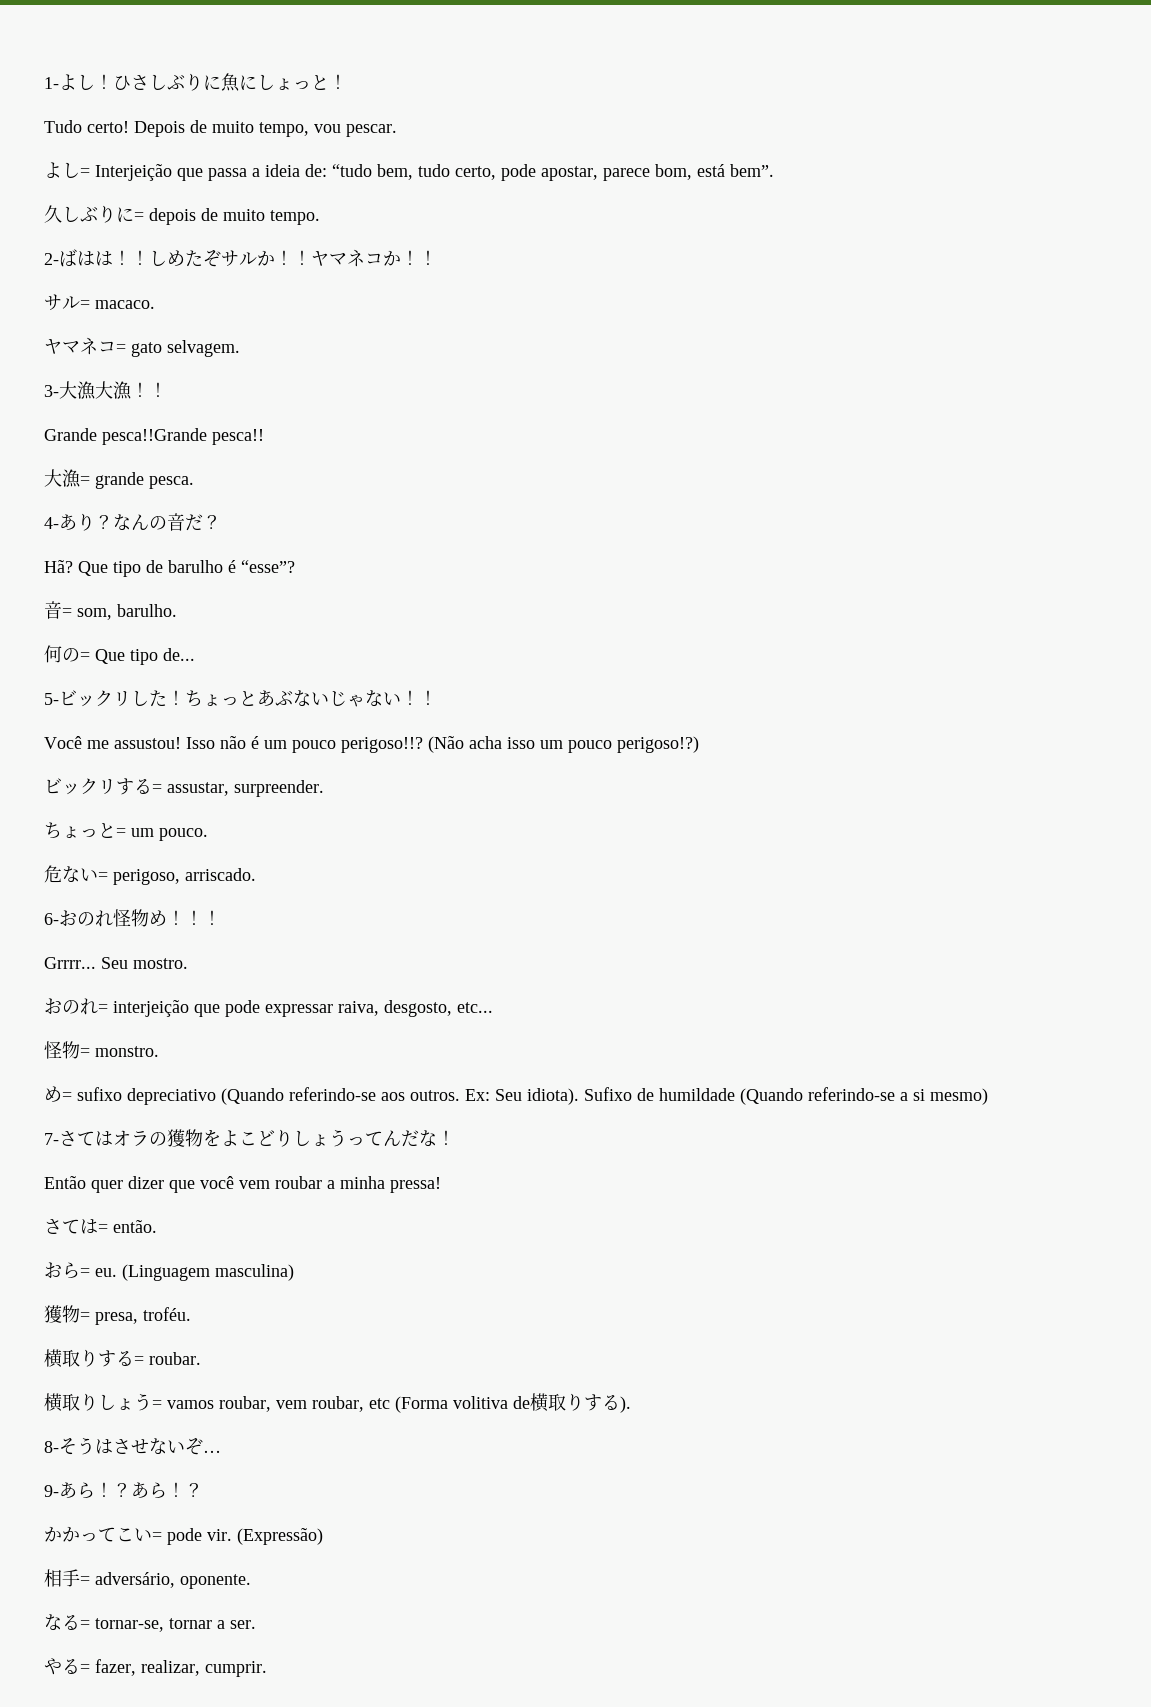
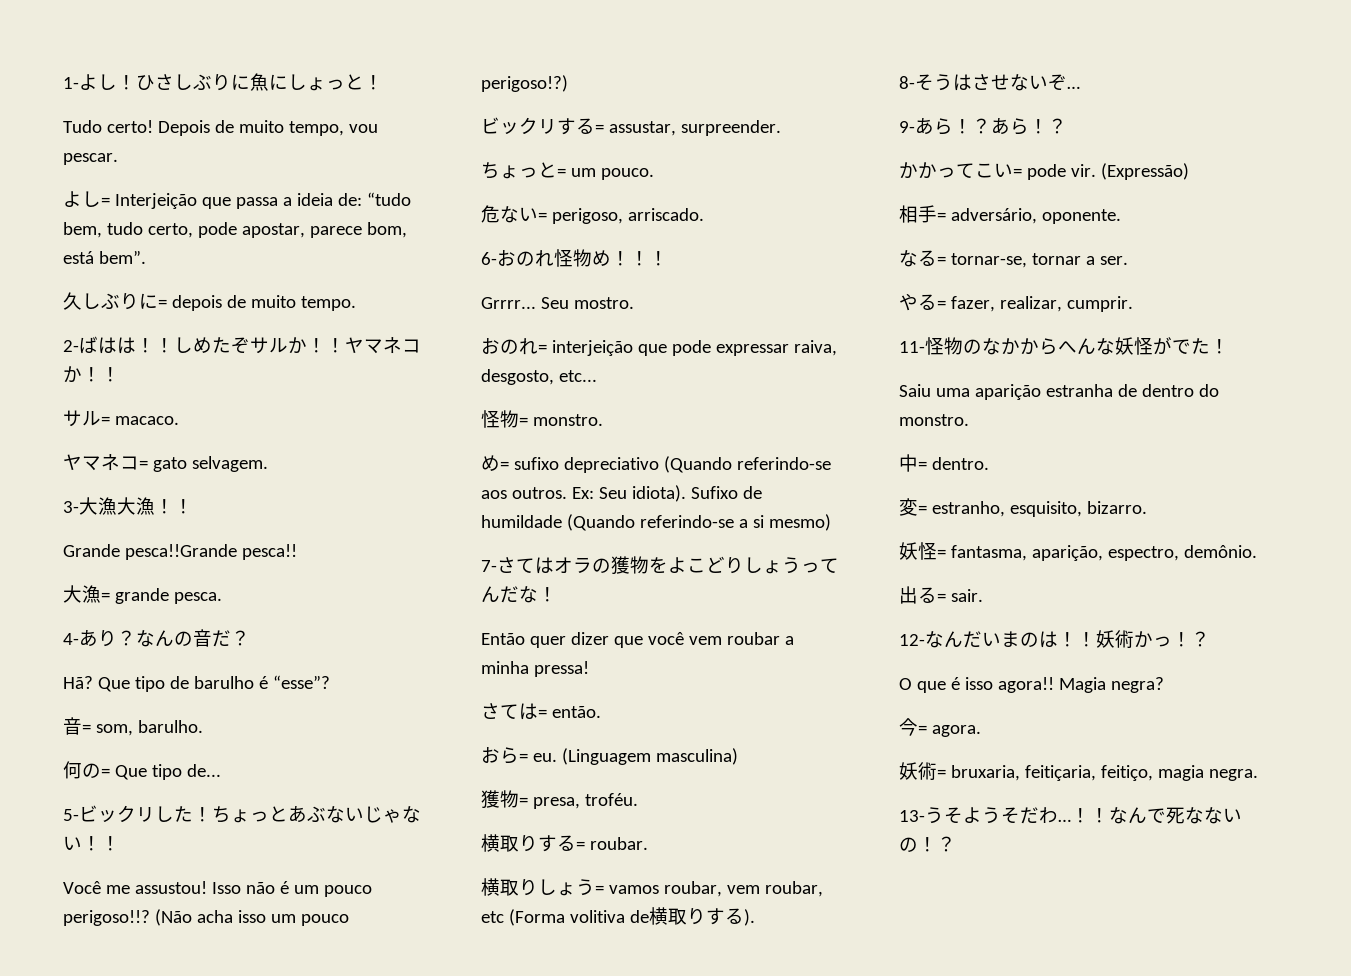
(267, 1669) none -> [899,337,1229,355] [899,384,1219,400] [899,414,969,426] [899,454,989,472] [899,498,1147,517] [899,542,1257,561] [899,586,983,604] [899,630,1210,648] [899,677,1164,693] [899,718,981,737] [899,762,1258,781] [899,807,1242,824] [899,836,956,852] // 11-怪物のなかからへんな妖怪がでた！ // Saiu uma aparição estranha de dentro do monstro. // 中= dentro. // 変= estranho, esquisito, bizarro. // 妖怪= fantasma, aparição, espectro, demônio. // 出る= sair. // 12-なんだいまのは！！妖術かっ！？ // O que é isso agora!! Magia negra? // 今= agora. // 妖術= bruxaria, feitiçaria, feitiço, magia negra. // 13-うそようそだわ…！！なんで死なないの！？

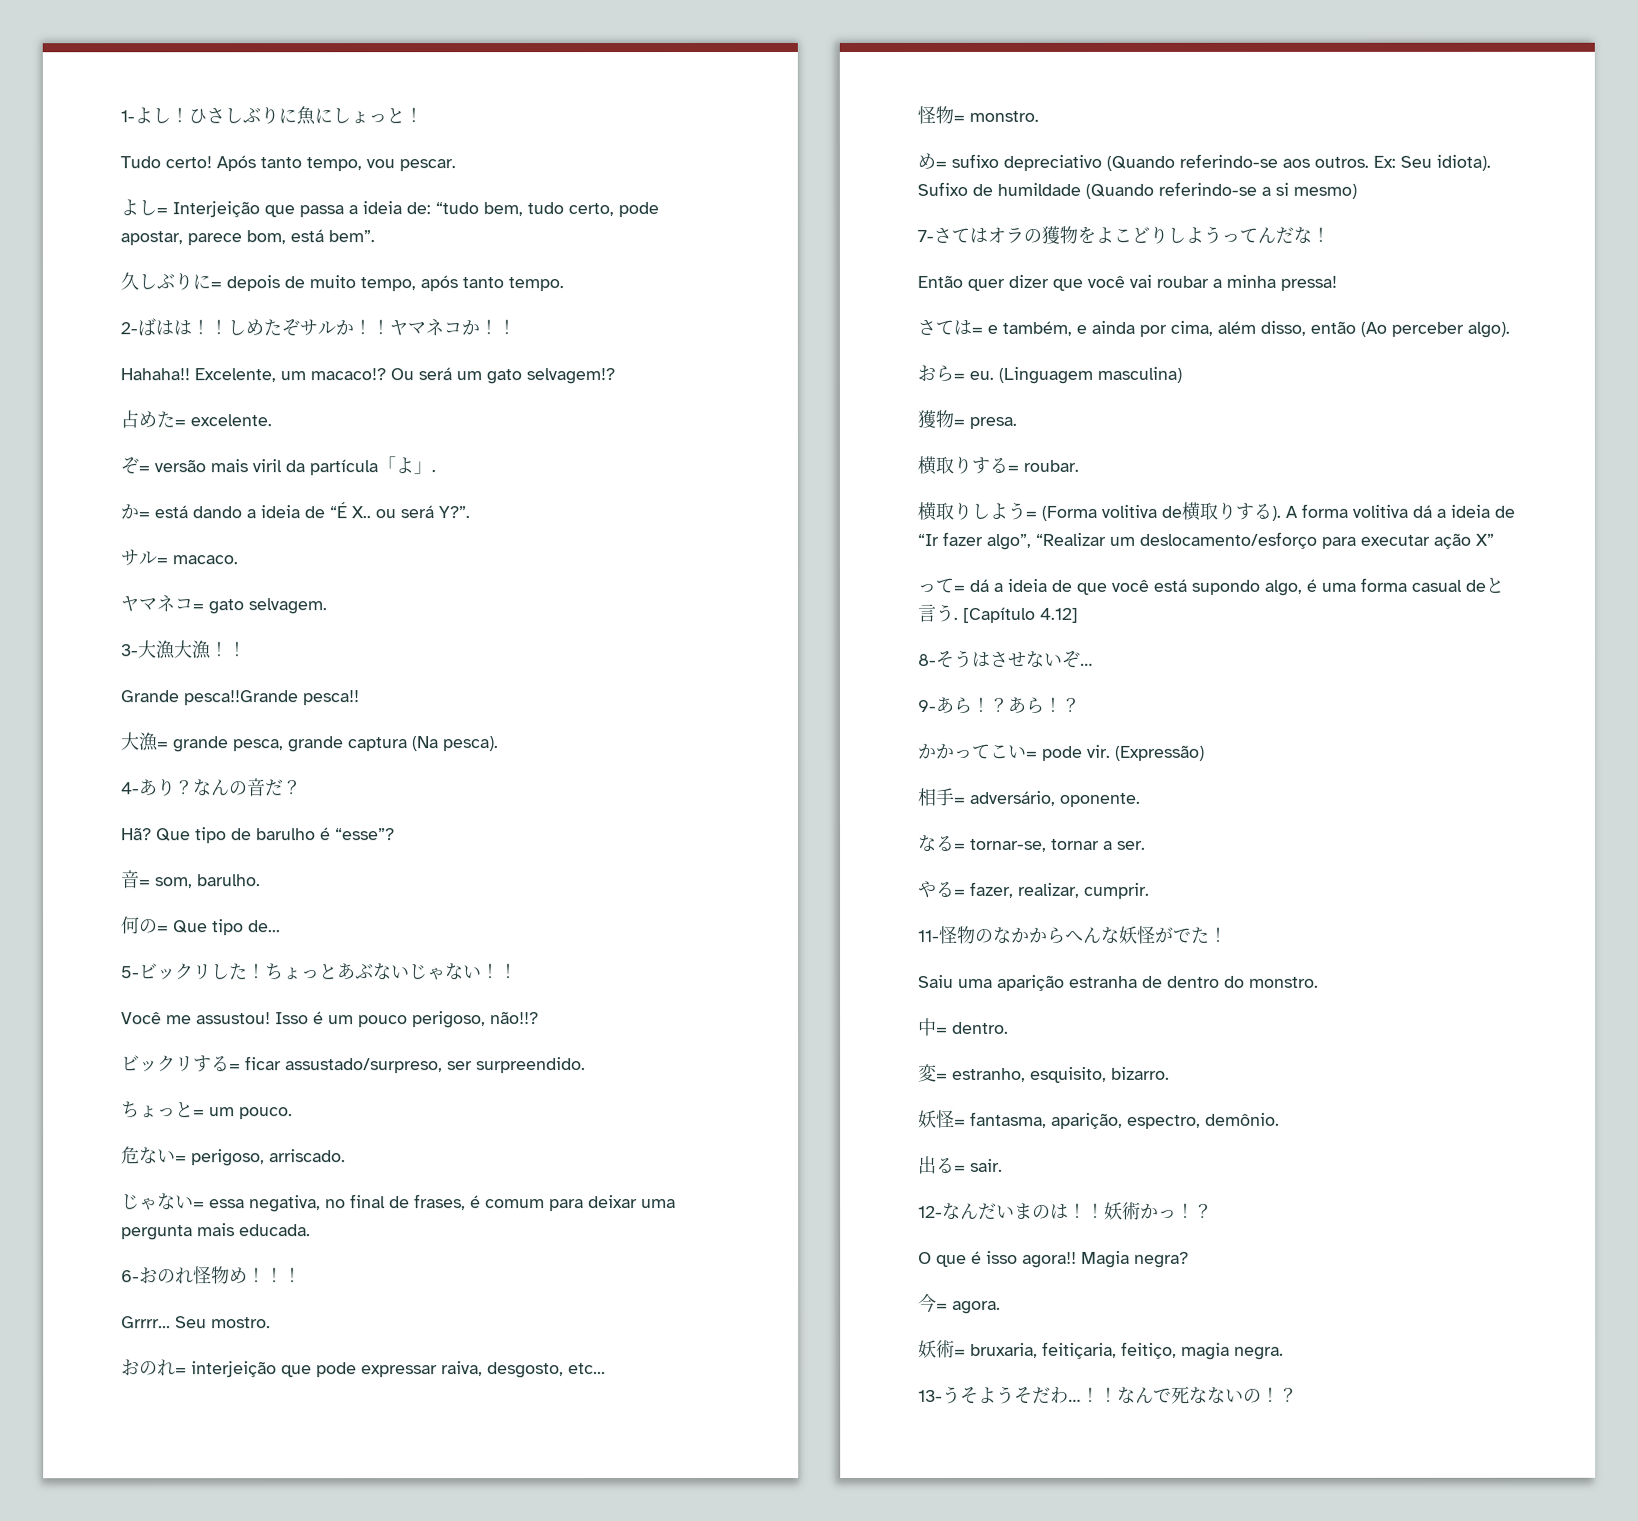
[157,120,284,136] Depois de muito -> [216,155,302,172] Após tanto
(296, 301) none -> [360,275,504,292] tempo, após tanto
(120, 374) none -> [120,367,615,385] [120,410,272,429] [120,456,436,476] [120,502,470,520] // Hahaha!! Excelente, um macaco!? Ou será um gato selvagem!? // 占めた= excelente. // ぞ= versão mais viril da partícula「よ」. // か= está dando a ideia de “É X.. ou será Y?”.
[173,592,222,604] pesca. -> [232,736,498,753] pesca, grande captura (Na pesca).
[245,882,275,894] não -> (309, 1018) none
[63,909,349,926] [481,75,568,92] perigoso!!? (Não acha isso um pouco perigoso!?) -> [412,1011,539,1029] perigoso, não!!?
[608,120,781,136] assustar, surpreender. -> [245,1056,586,1074] ficar assustado/surpreso, ser surpreendido.
(704, 214) none -> [121,1193,676,1213] [121,1223,311,1241] // じゃない= essa negativa, no final de frases, é comum para deixar uma pergunta mais educada.
[763,560,782,574] ょ -> [1185,226,1204,243] よ
[688,636,722,645] vem -> [1129,274,1152,288] vai
[551,706,601,718] então. -> [987,320,1510,338] e também, e ainda por cima, além disso, então (Ao perceber algo).
[532,793,638,809] presa, troféu. -> [969,416,1017,429] presa.
[557,879,823,897] [481,911,504,923] ょう= vamos roubar, vem roubar, etc -> [989,501,1037,520] よう=
(755, 917) none -> [1285,503,1515,518] [917,531,1494,550] [917,577,1504,596] [917,603,1078,623] A forma volitiva dá a ideia de “Ir fazer algo”, “Realizar um deslocamento/esforço para executar ação X” // って= dá a ideia de que você está supondo algo, é uma forma casual deと言う. [Capítulo 4.12]

